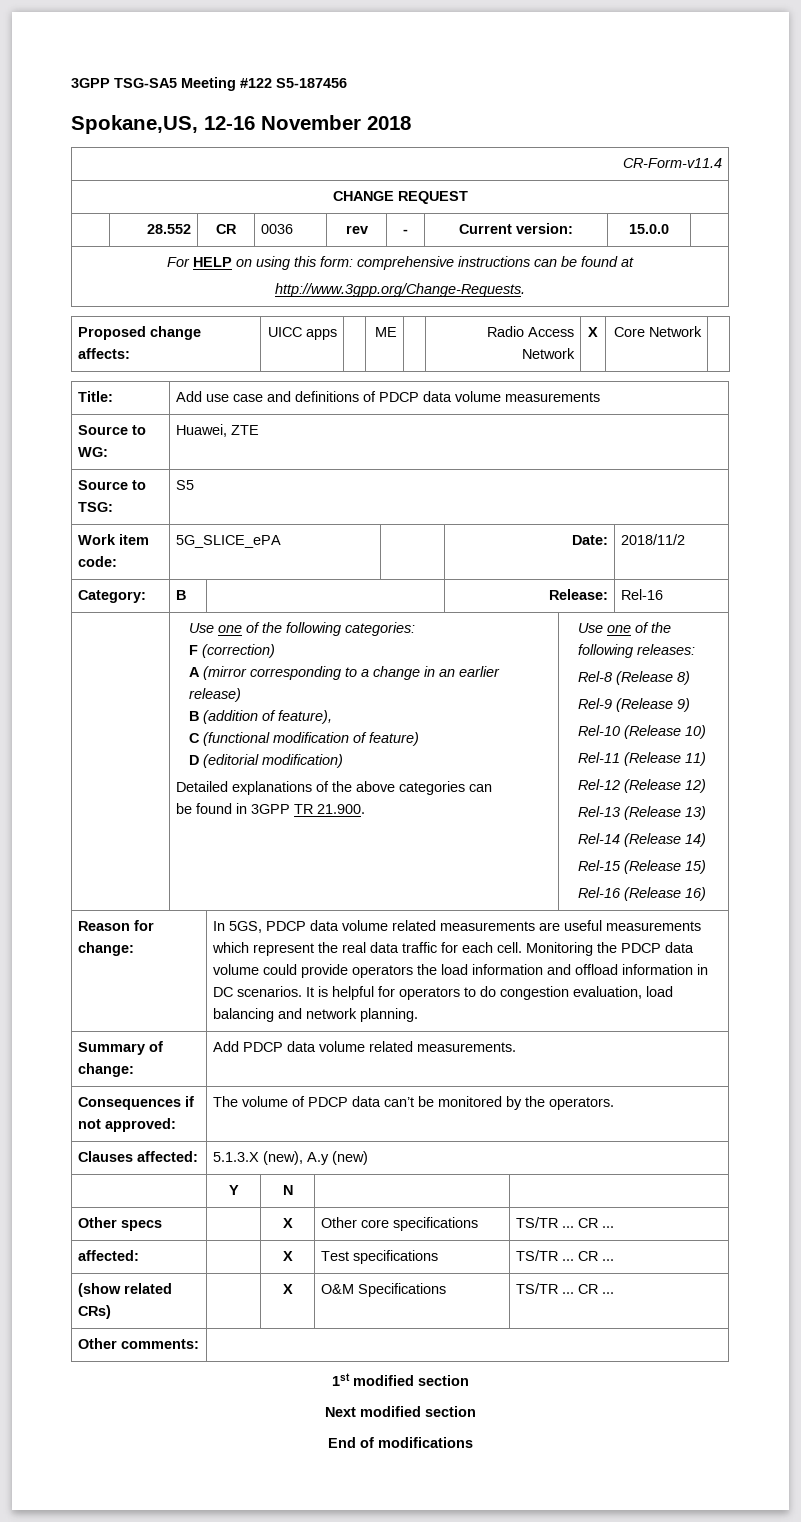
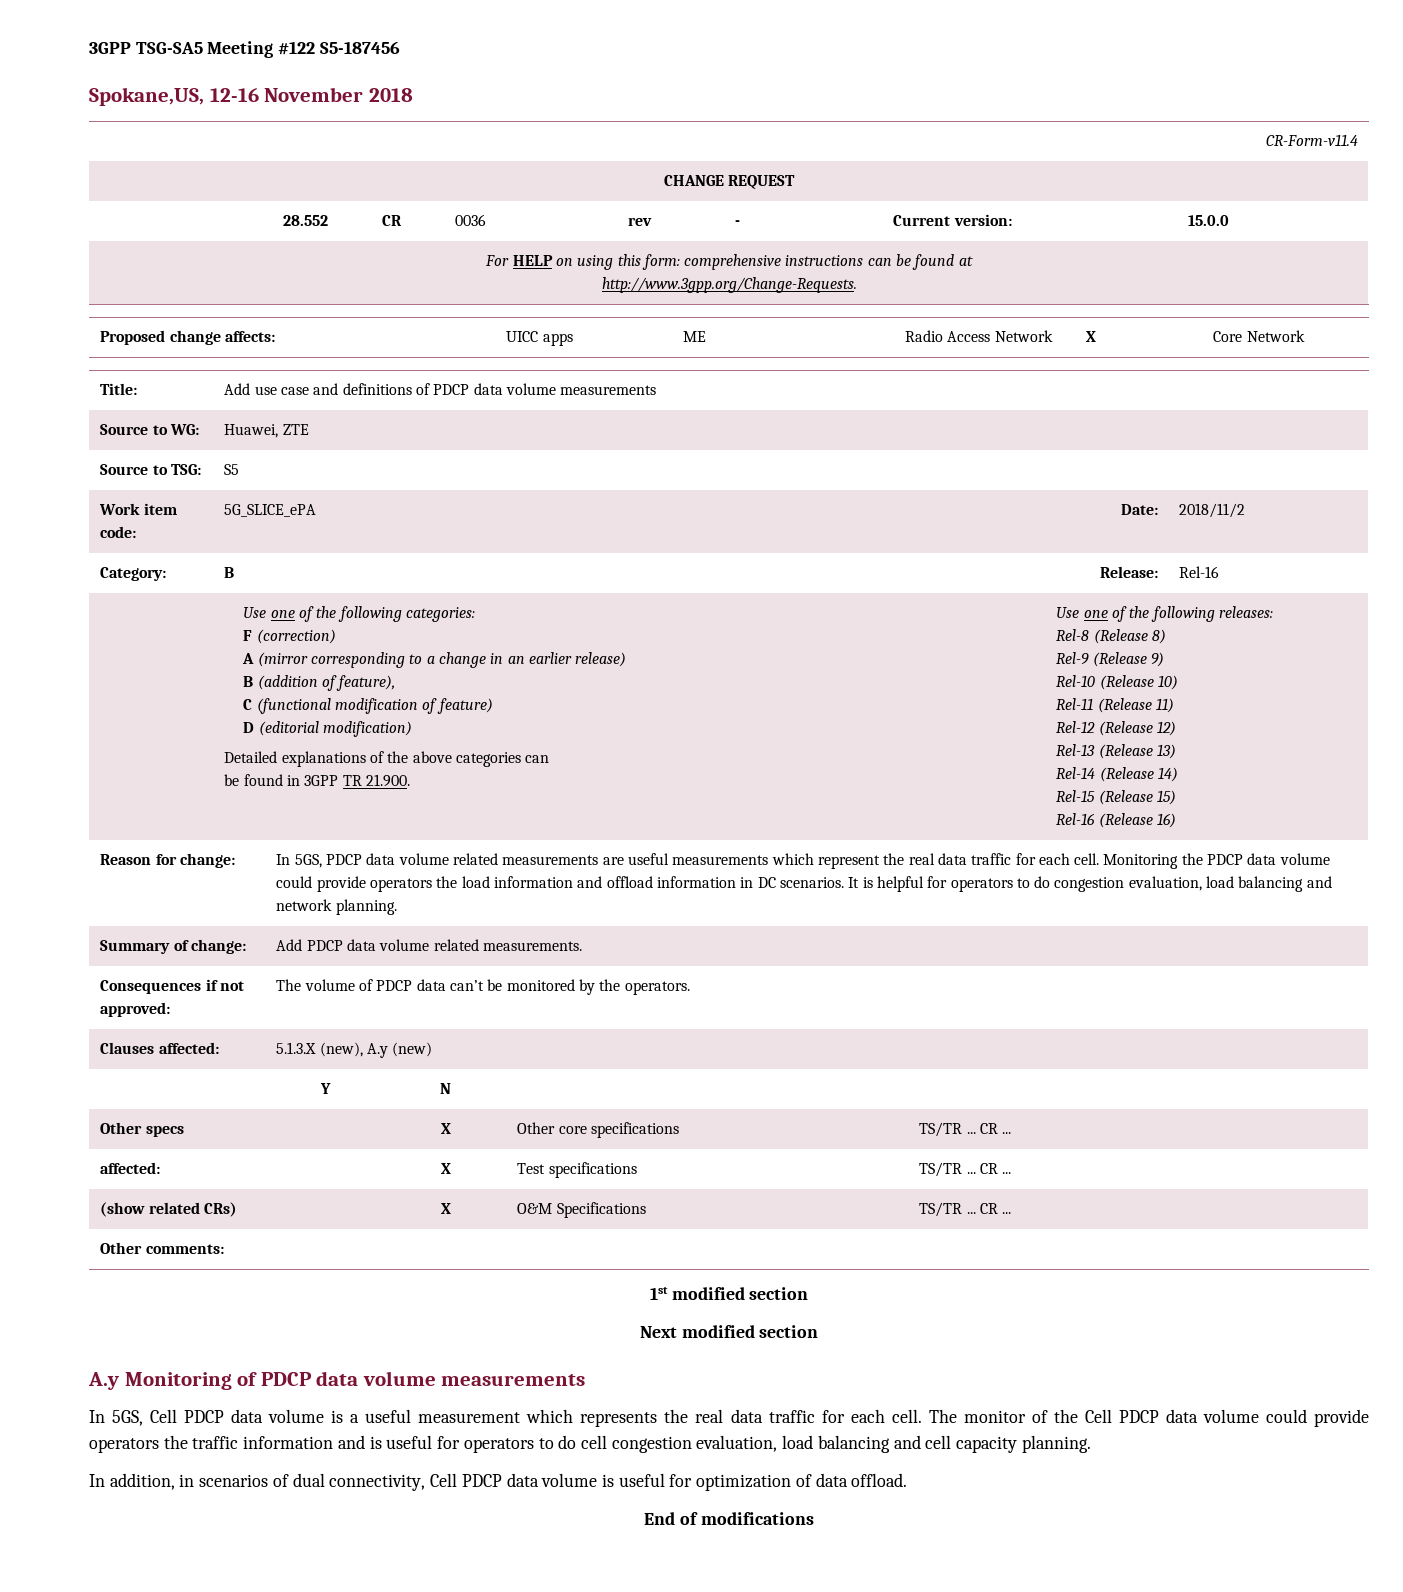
(476, 1411) none -> [88,1371,586,1390] [89,1409,1370,1427] [89,1435,1091,1453] [89,1473,908,1491] // A.y Monitoring of PDCP data volume measurements // In 5GS, Cell PDCP data volume is a useful measurement which represents the real data traffic for each cell. The monitor of the Cell PDCP data volume could provide operators the traffic information and is useful for operators to do cell congestion evaluation, load balancing and cell capacity planning. // In addition, in scenarios of dual connectivity, Cell PDCP data volume is useful for optimization of data offload.

